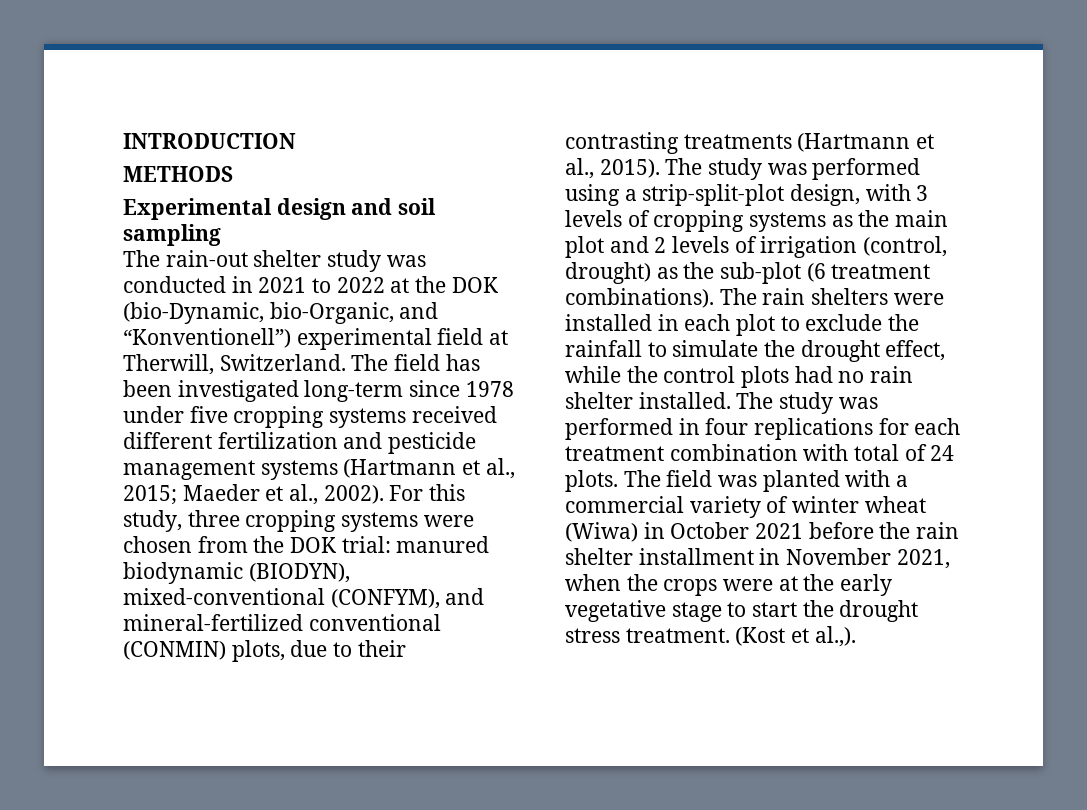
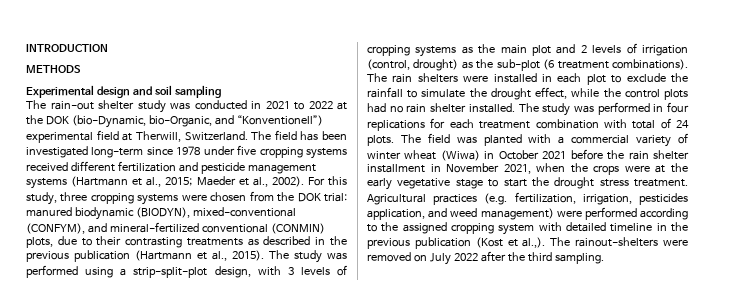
(792, 141) none -> [247,236,347,246] [26,250,130,262] as described in the previous publication
[735,626,856,647] (Kost et al.,). -> [367,192,688,205] [367,207,688,220] [367,222,688,235] [367,237,688,249] [367,251,604,265] Agricultural practices (e.g. fertilization, irrigation, pesticides application, and weed management) were performed according to the assigned cropping system with detailed timeline in the previous publication (Kost et al.,). The rainout-shelters were removed on July 2022 after the third sampling.

